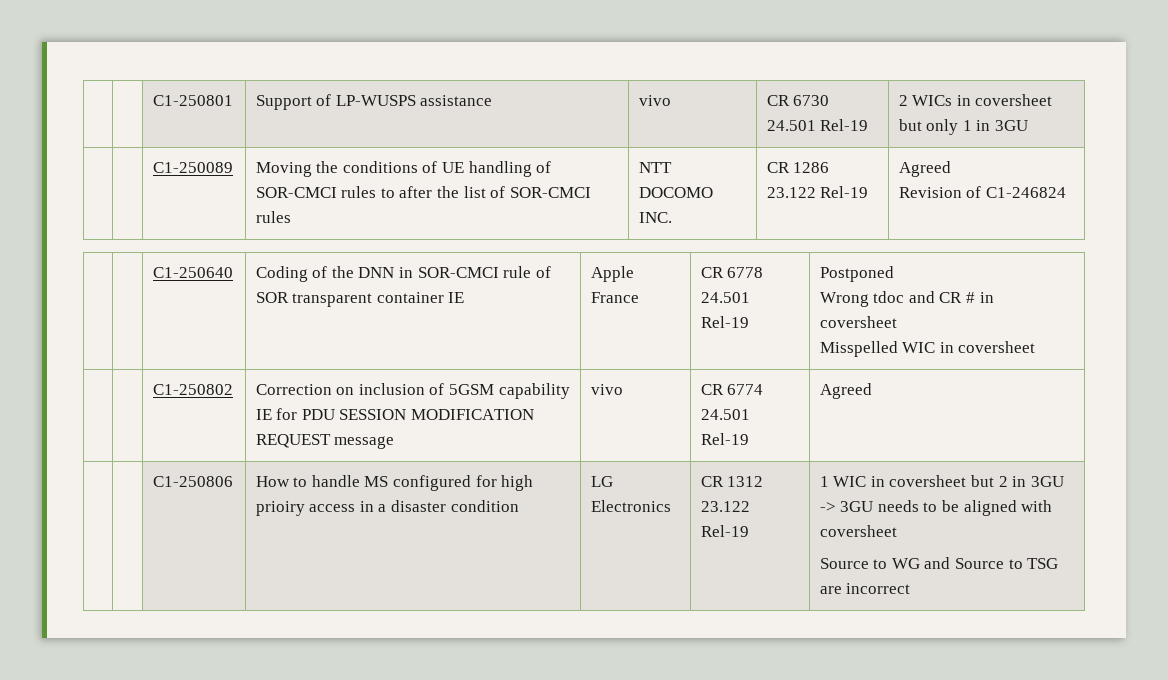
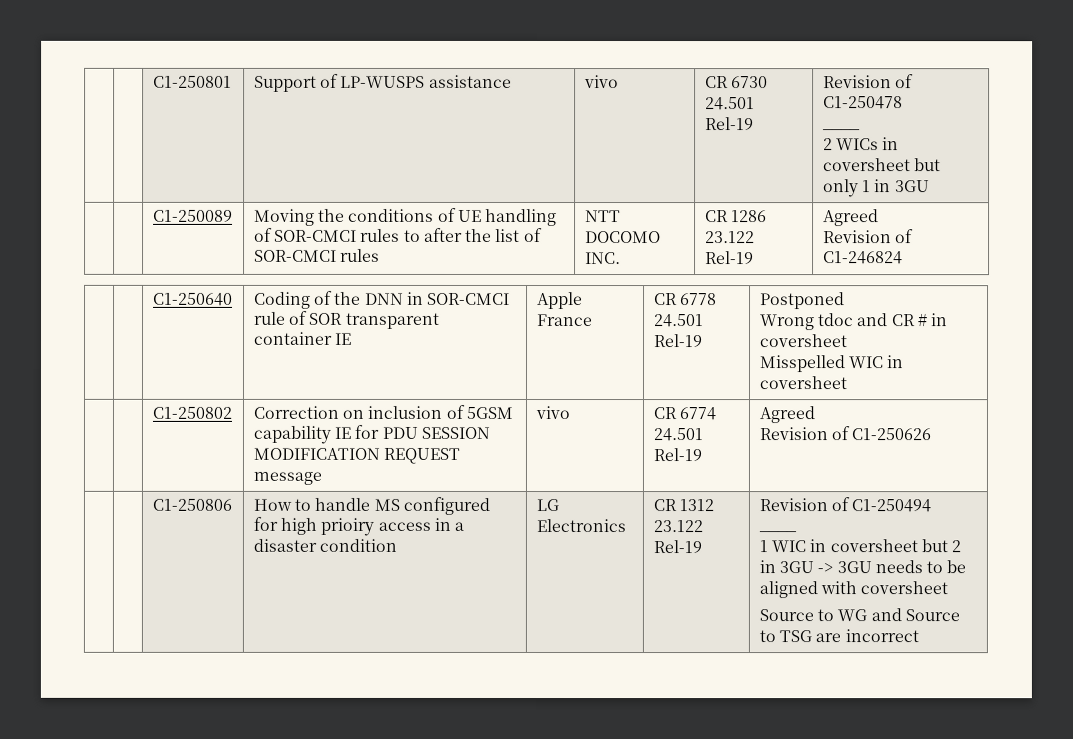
(869, 125) none -> [822,74,914,89] [822,96,903,110] [821,129,861,131] Revision of C1-250478 // ____ //
(872, 391) none -> [758,426,932,441] // Revision of C1-250626
(749, 531) none -> [758,497,932,513] [757,531,797,533] Revision of C1-250494 // ____ //

